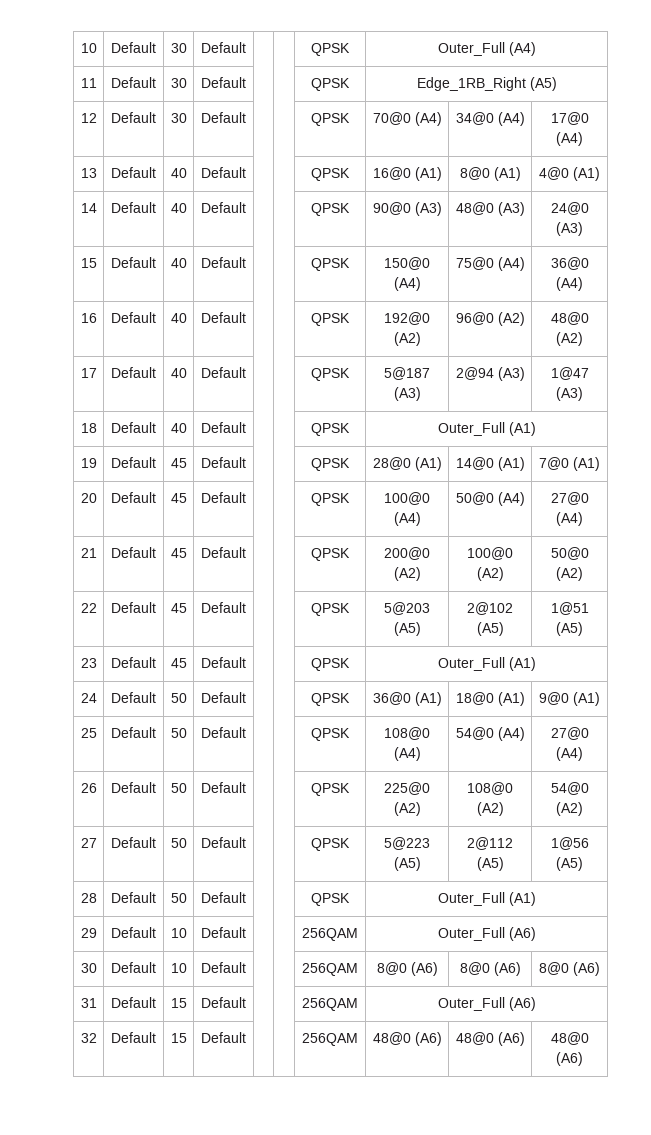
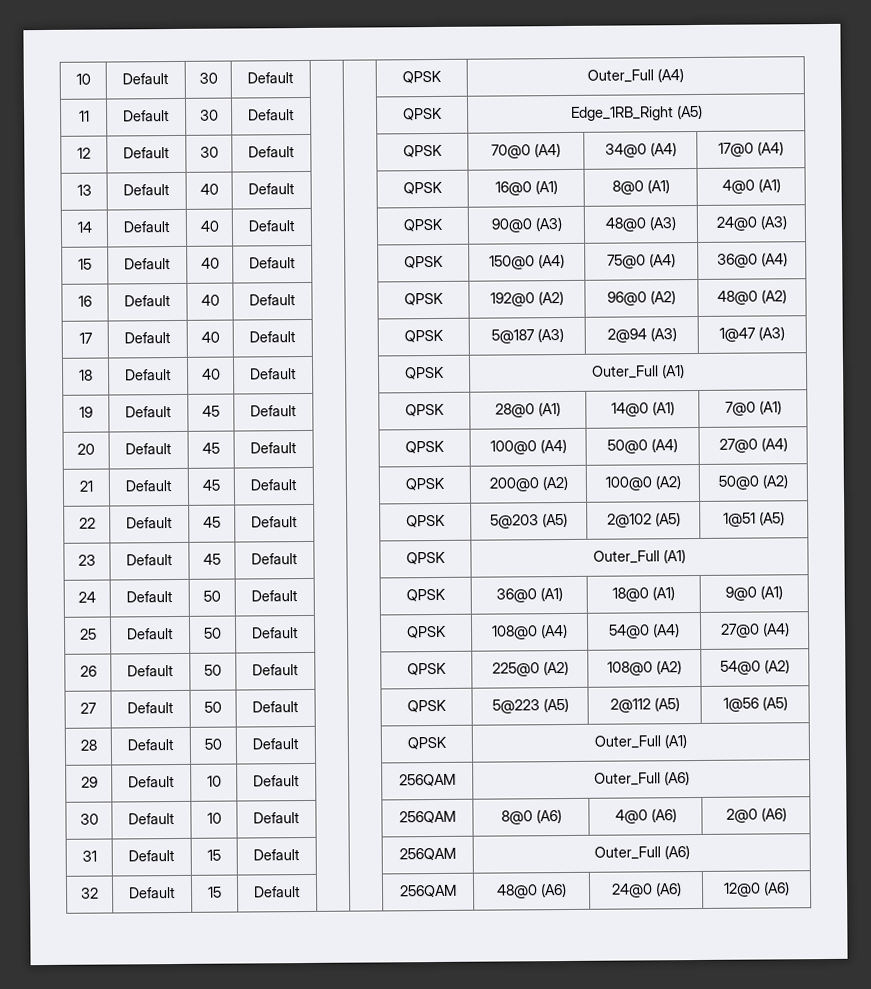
[459,962,521,976] [539,962,569,975] 8@0 (A6) | 8@0 -> [614,808,677,824] [725,808,758,823] 4@0 (A6) | 2@0
[455,1032,525,1046] [550,1032,589,1045] 48@0 (A6) | 48@0 -> [610,882,682,898] [723,882,761,897] 24@0 (A6) | 12@0

